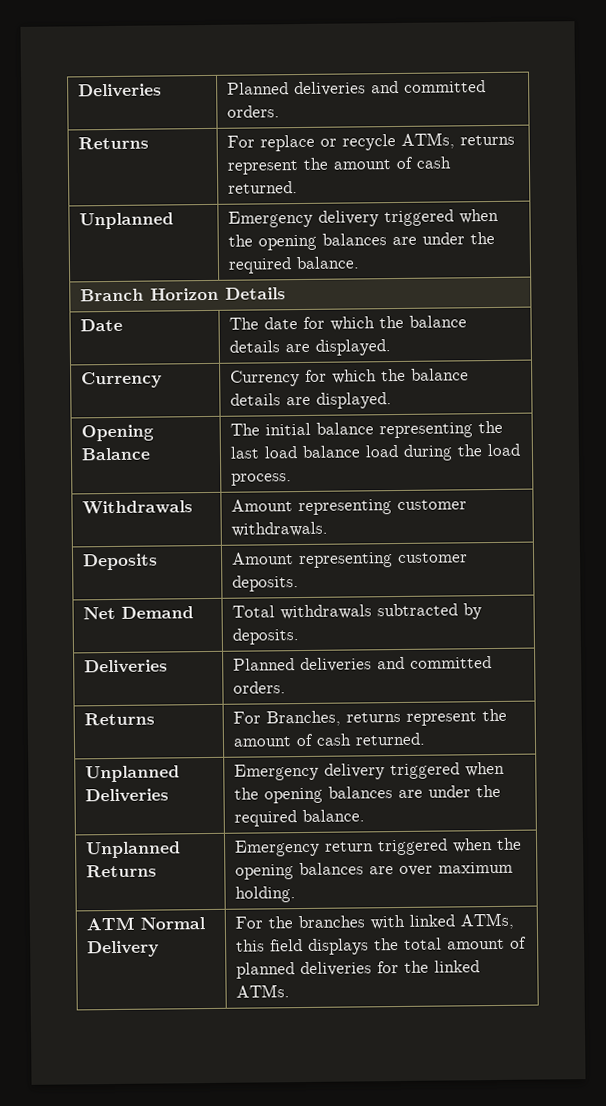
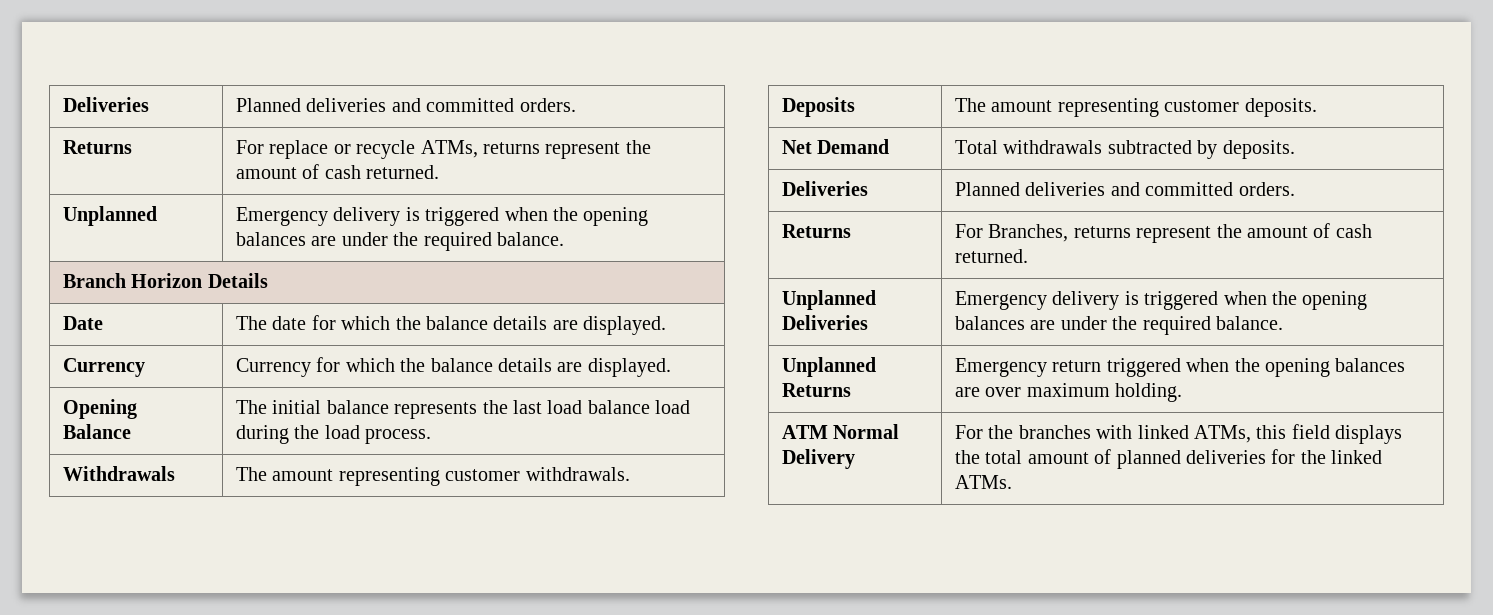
(380, 218) none -> [405,207,420,221] is
[379,422,474,439] representing -> [394,402,478,419] represents
[231,499,294,512] Amount -> [236,467,334,481] The amount
[231,552,295,565] Amount -> [955,98,1053,112] The amount
(386, 771) none -> [1124,291,1139,305] is

